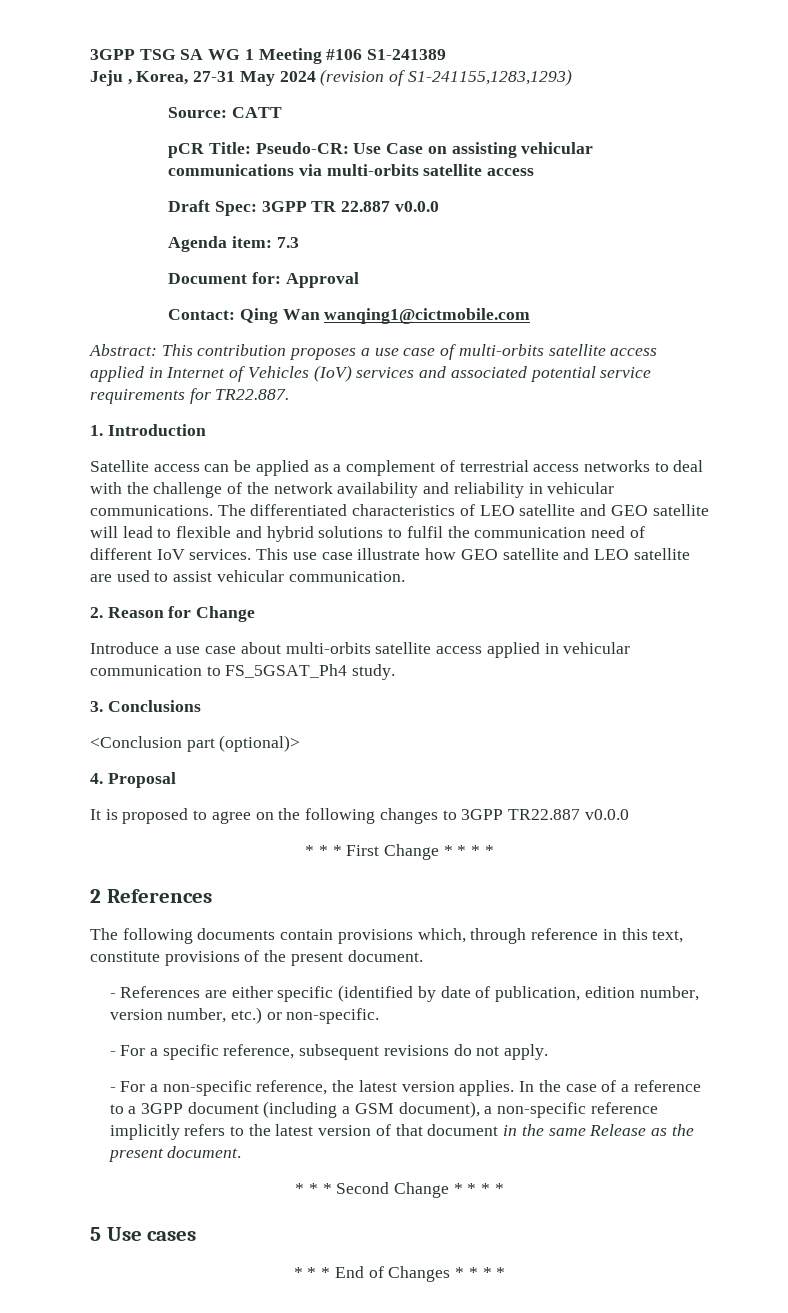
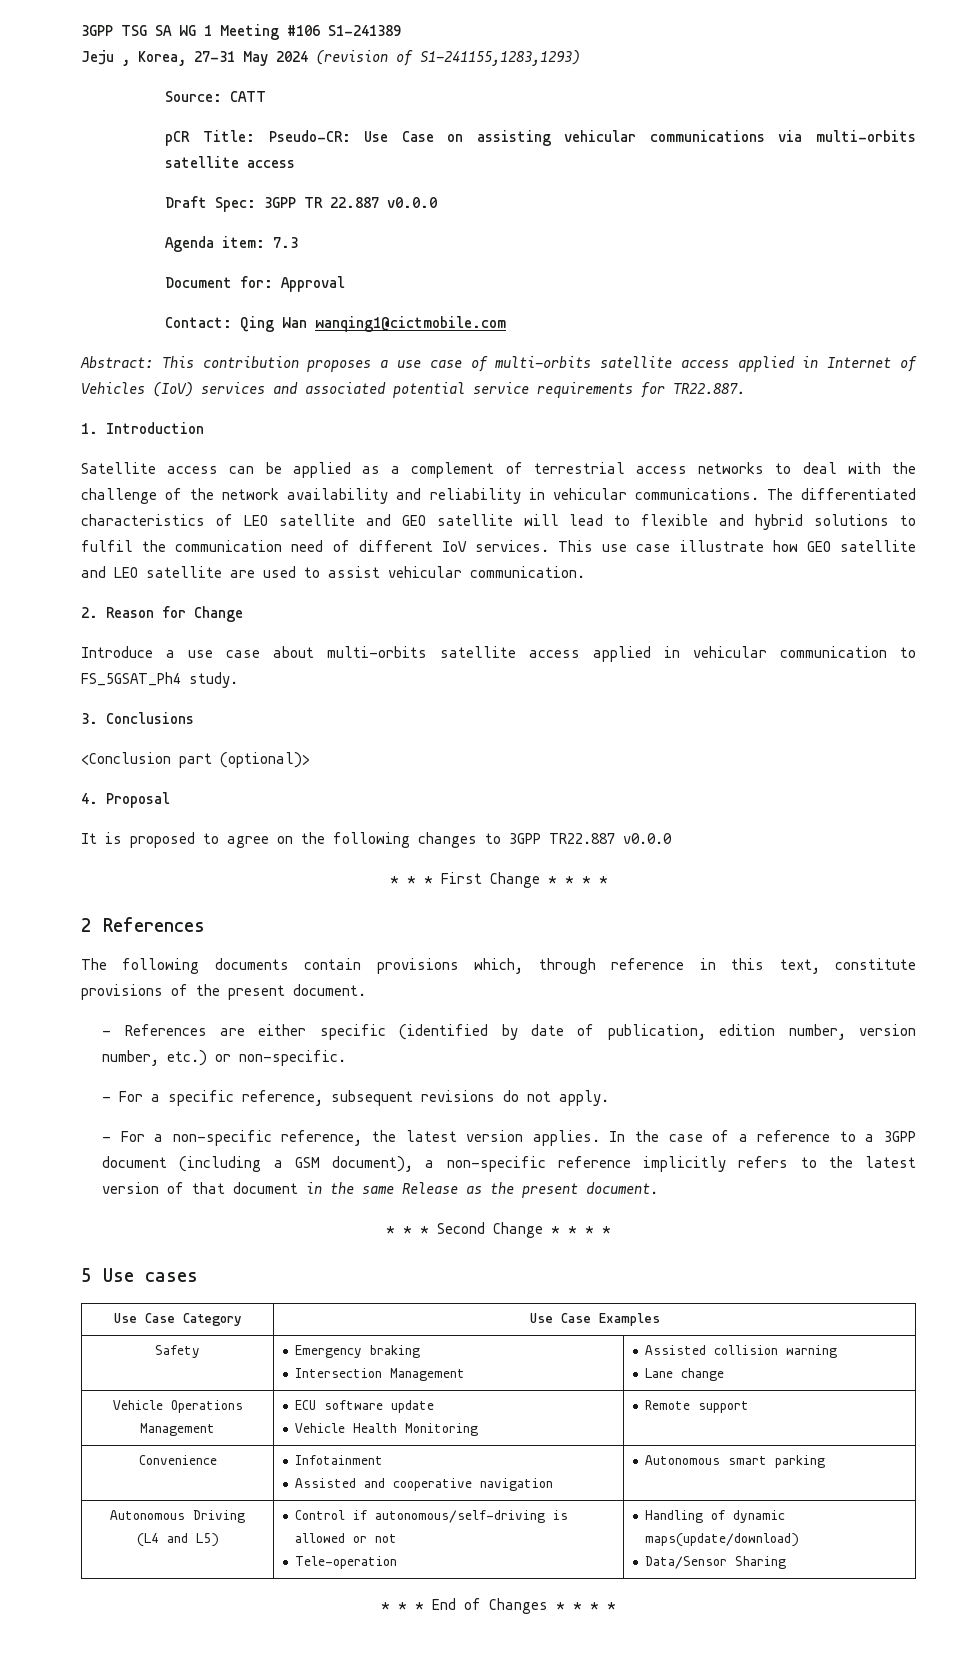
(197, 1236) none -> [113,1313,242,1326] [529,1313,660,1326] [155,1345,200,1358] [294,1345,420,1358] [294,1368,465,1381] [644,1345,837,1358] [644,1368,724,1381] [112,1400,243,1413] [140,1423,215,1436] [294,1400,434,1413] [294,1423,478,1436] [644,1400,749,1413] [138,1455,217,1465] [294,1455,383,1465] [294,1478,553,1491] [644,1455,825,1468] [110,1510,245,1523] [136,1533,219,1547] [294,1510,568,1523] [294,1533,397,1543] [294,1556,397,1569] [644,1510,785,1523] [644,1533,799,1547] [644,1556,786,1569] // Use Case Category | Use Case Examples // Safety | Emergency braking // Intersection Management | Assisted collision warning // Lane change // Vehicle Operations Management | ECU software update // Vehicle Health Monitoring | Remote support // Convenience | Infotainment // Assisted and cooperative navigation | Autonomous smart parking // Autonomous Driving // (L4 and L5) | Control if autonomous/self-driving is allowed or not // Tele-operation | Handling of dynamic maps(update/download) // Data/Sensor Sharing

